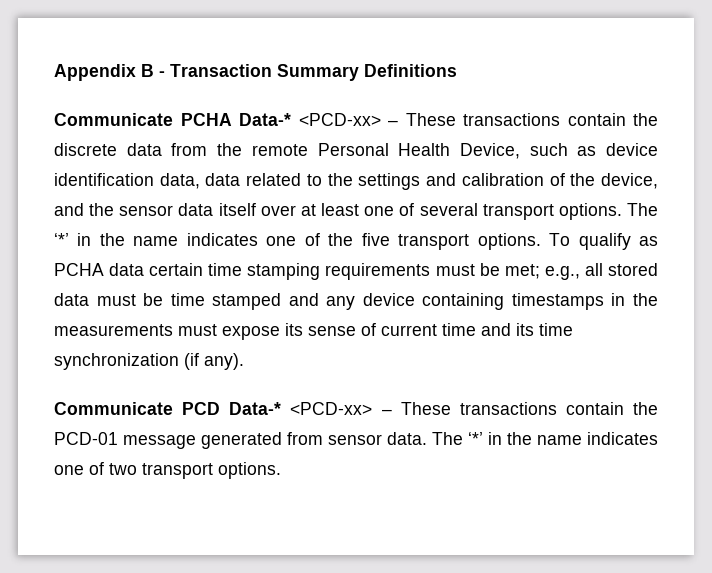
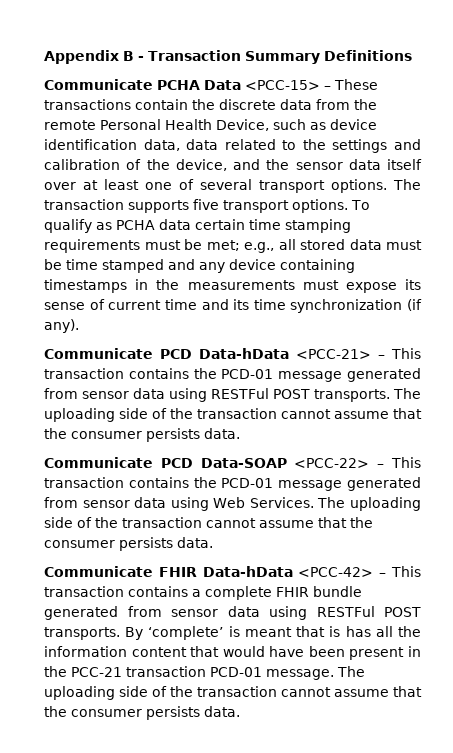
[239,113,381,126] Data-* <PCD-xx> -> [204,80,320,90] Data <PCC-15>
[54,233,354,246] ‘*’ in the name indicates one of the -> [44,199,189,213] transaction supports
[229,402,658,415] [54,432,658,449] [54,462,281,479] Data-* <PCD-xx> – These transactions contain the PCD-01 message generated from sensor data. The ‘*’ in the name indicates one of two transport options. -> [199,348,421,359] [44,368,422,382] [44,388,421,402] [44,408,422,422] [44,428,240,442] [44,457,422,468] [44,477,422,491] [44,497,421,511] [44,517,373,528] [44,537,213,551] [44,566,422,577] [44,586,362,600] [44,606,421,620] [44,626,422,640] [44,646,421,660] [44,666,365,680] [44,686,422,700] [44,706,240,720] Data-hData <PCC-21> – This transaction contains the PCD-01 message generated from sensor data using RESTFul POST transports. The uploading side of the transaction cannot assume that the consumer persists data. // Communicate PCD Data-SOAP <PCC-22> – This transaction contains the PCD-01 message generated from sensor data using Web Services. The uploading side of the transaction cannot assume that the consumer persists data. // Communicate FHIR Data-hData <PCC-42> – This transaction contains a complete FHIR bundle generated from sensor data using RESTFul POST transports. By ‘complete’ is meant that is has all the information content that would have been present in the PCC-21 transaction PCD-01 message. The uploading side of the transaction cannot assume that the consumer persists data.

